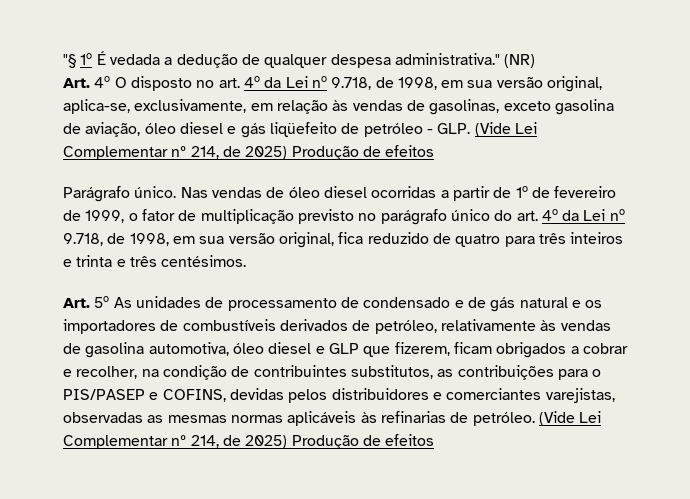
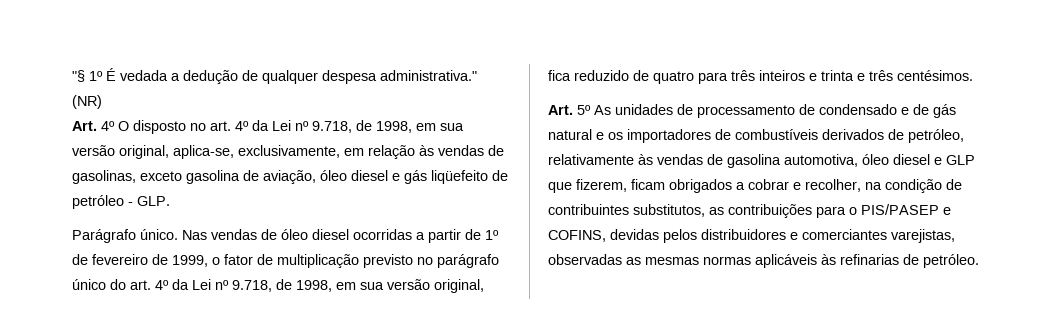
[80,53,93,65] 1o -> [89,71,103,81] 1º
[94,76,111,88] 4o -> [101,121,115,131] 4º
[243,76,327,88] 4o da Lei no -> [235,120,309,131] 4º da Lei nº
[474,122,537,137] [63,145,435,160] (Vide Lei Complementar nº 214, de 2025) Produção de efeitos -> (170, 201) none
[515,186,528,198] 1o -> [485,230,499,240] 1º
[541,209,625,221] 4o da Lei no -> [155,279,229,290] 4º da Lei nº
[94,296,110,308] 5o -> [577,105,591,115] 5º
[538,411,602,426] [63,434,435,449] (Vide Lei Complementar nº 214, de 2025) Produção de efeitos -> (979, 261) none

